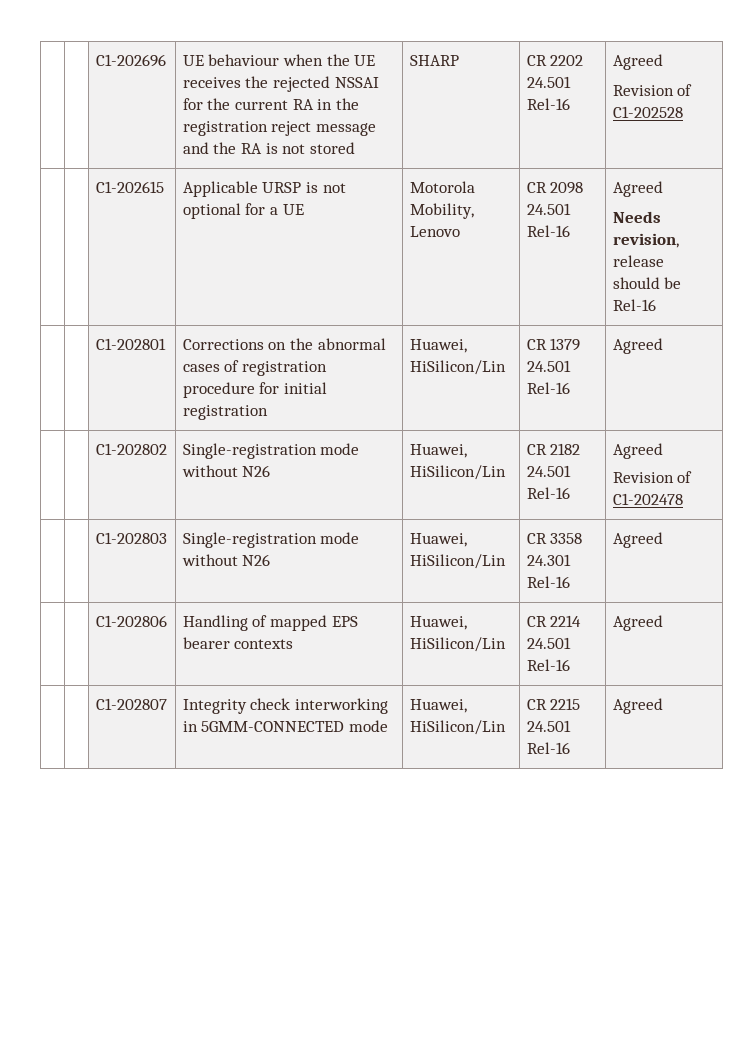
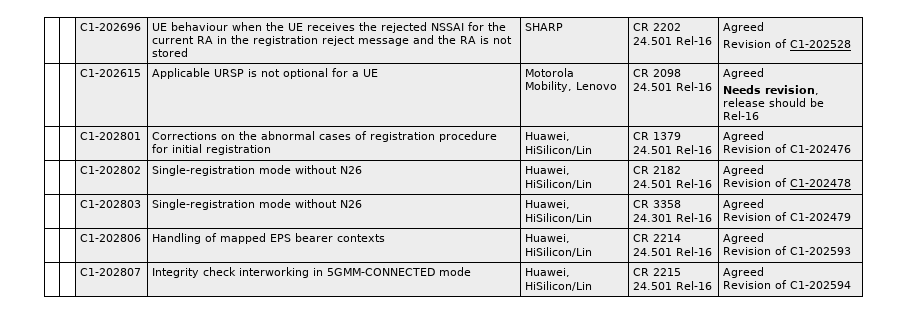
(663, 346) none -> [723,144,852,153] // Revision of C1-202476
(663, 540) none -> [723,212,852,221] // Revision of C1-202479
(663, 623) none -> [723,246,852,255] // Revision of C1-202593
(663, 706) none -> [723,280,852,289] // Revision of C1-202594

